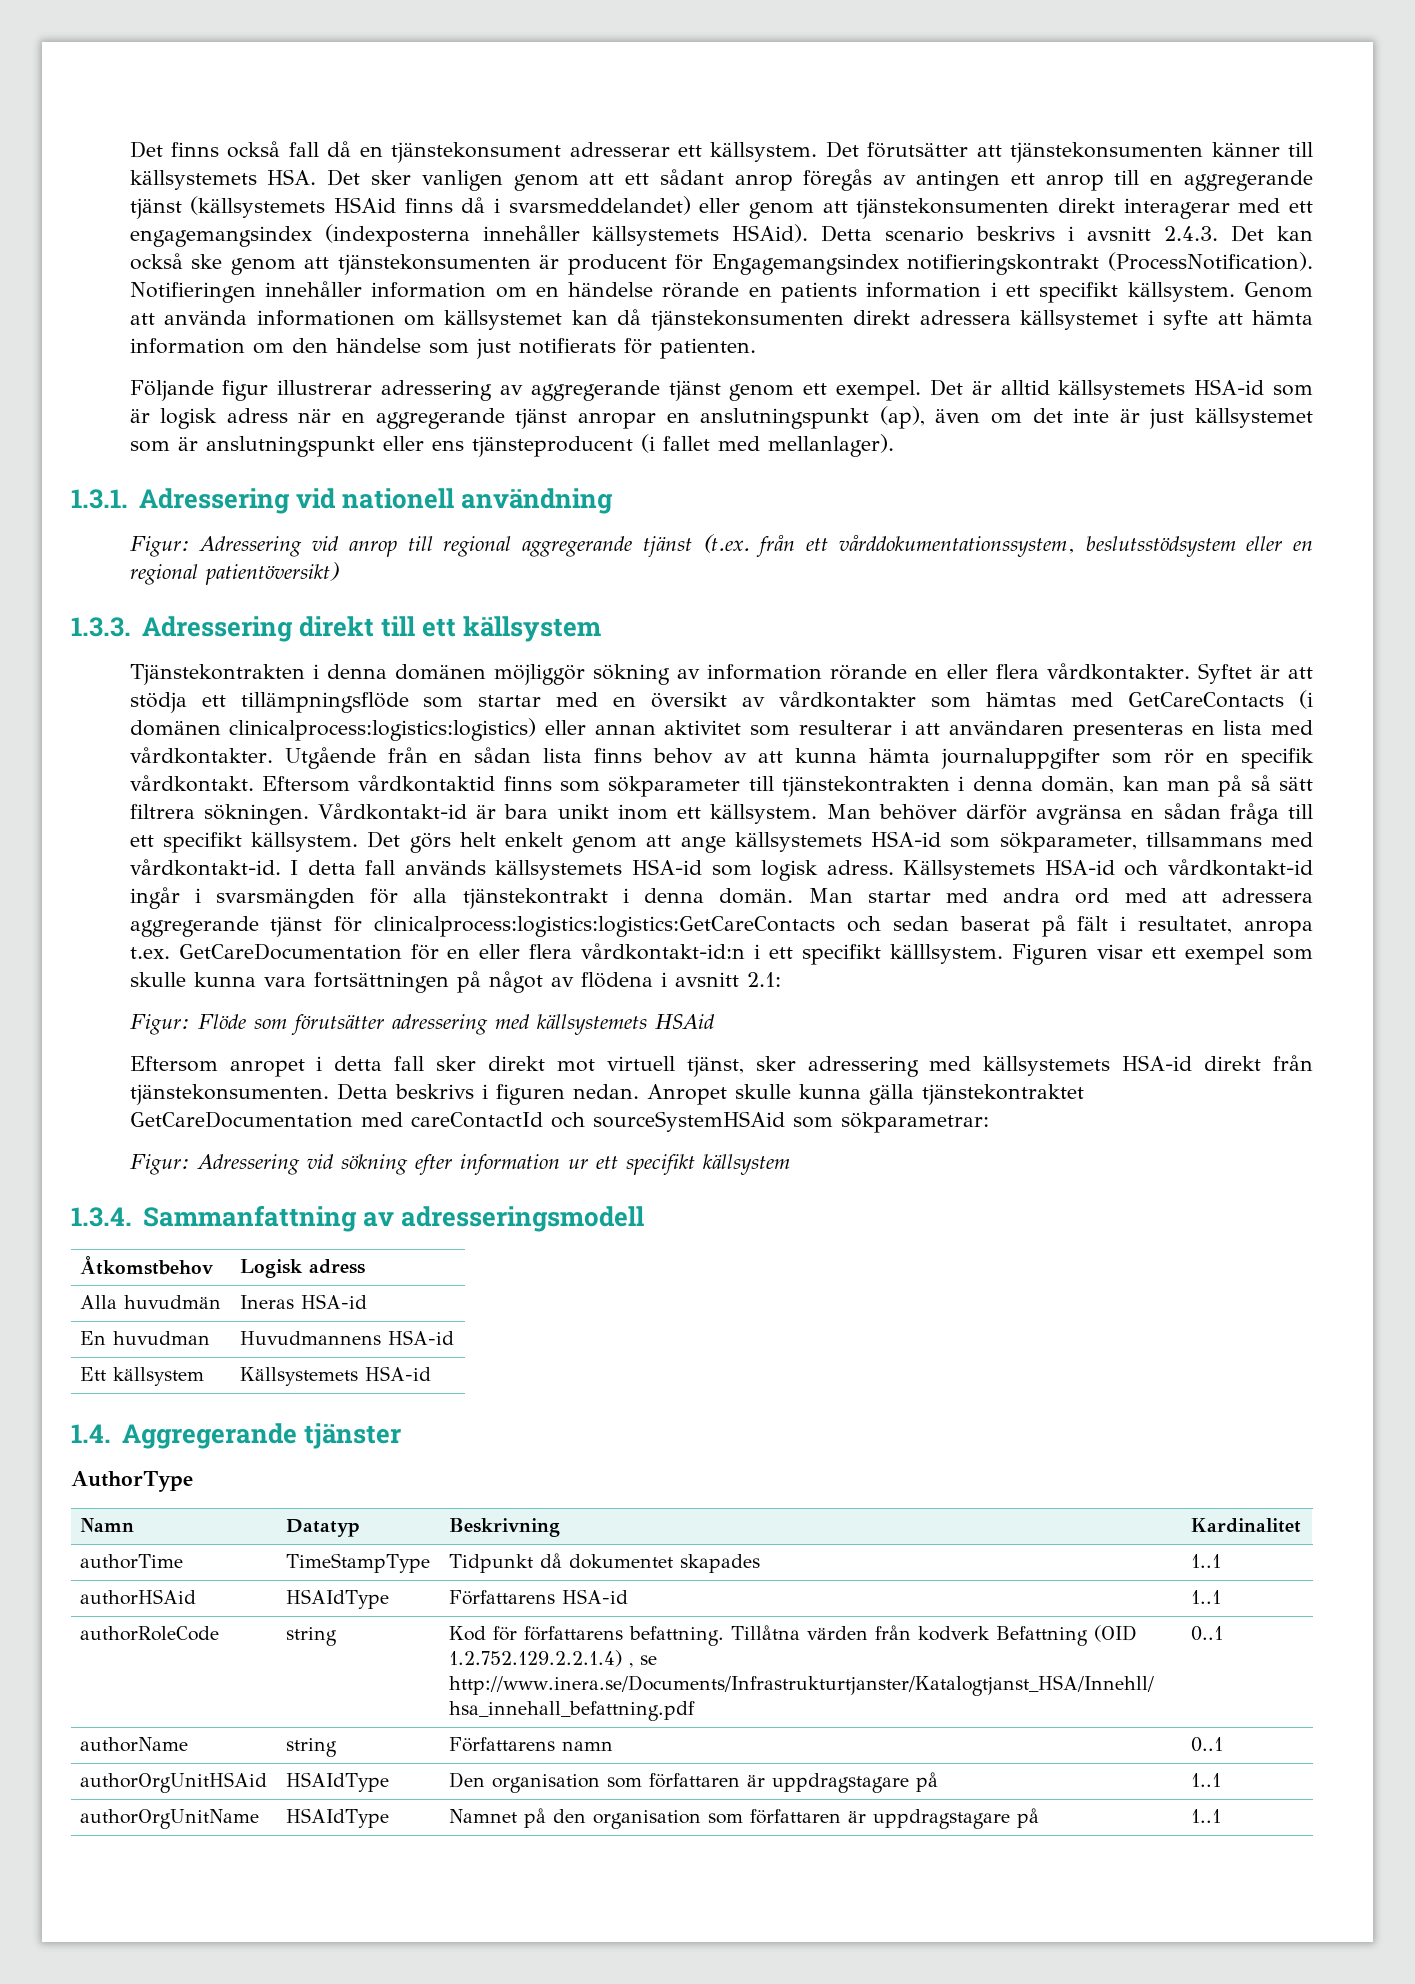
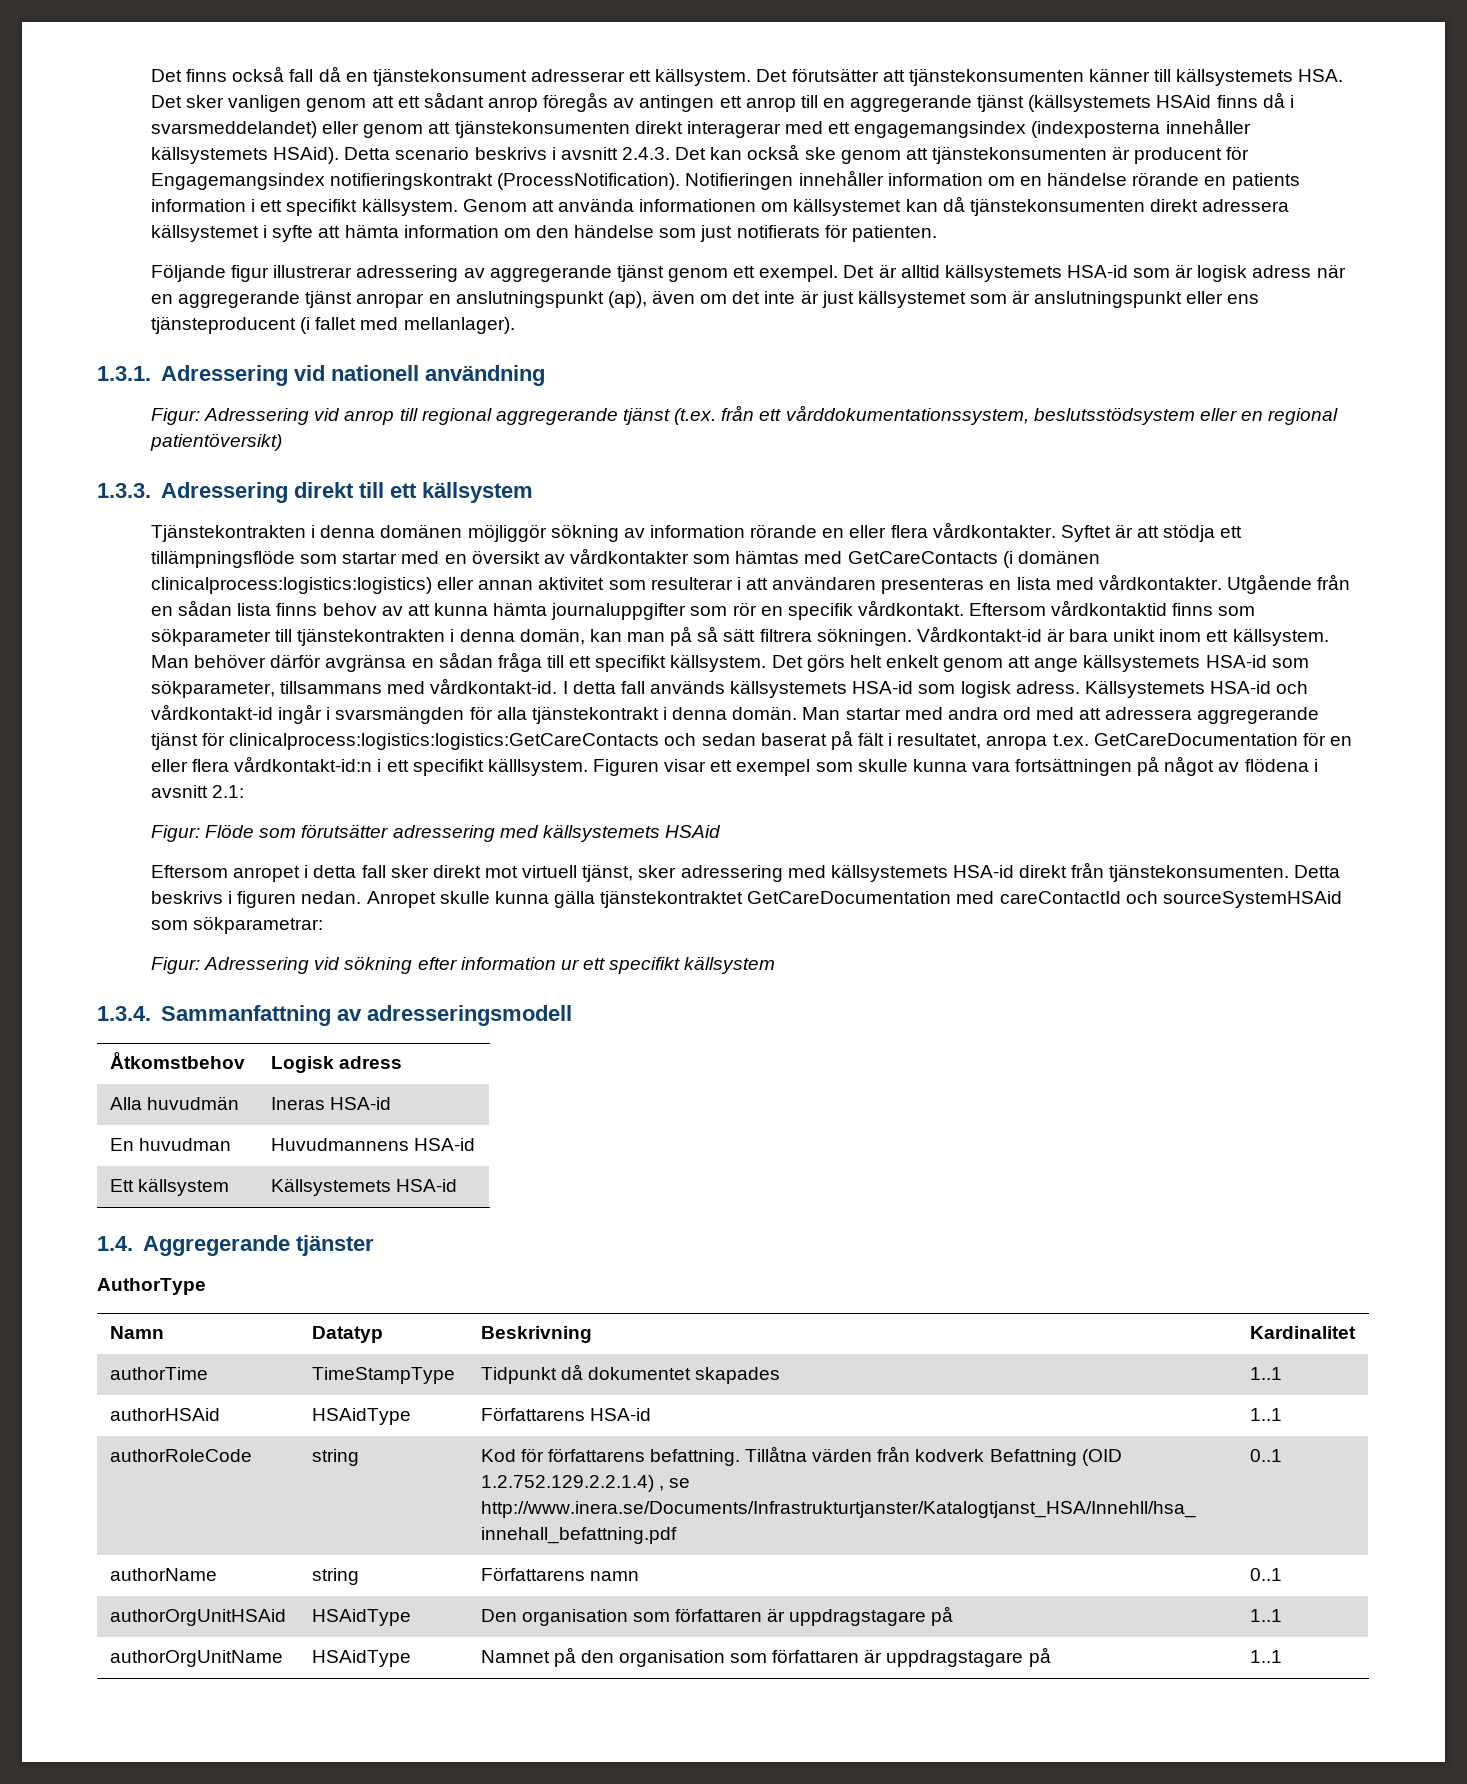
[286,1589,390,1609] HSAIdType -> [311,1408,411,1425] HSAidType
[286,1772,390,1792] HSAIdType -> [311,1609,411,1626] HSAidType
[286,1808,390,1828] HSAIdType -> [311,1650,411,1667] HSAidType

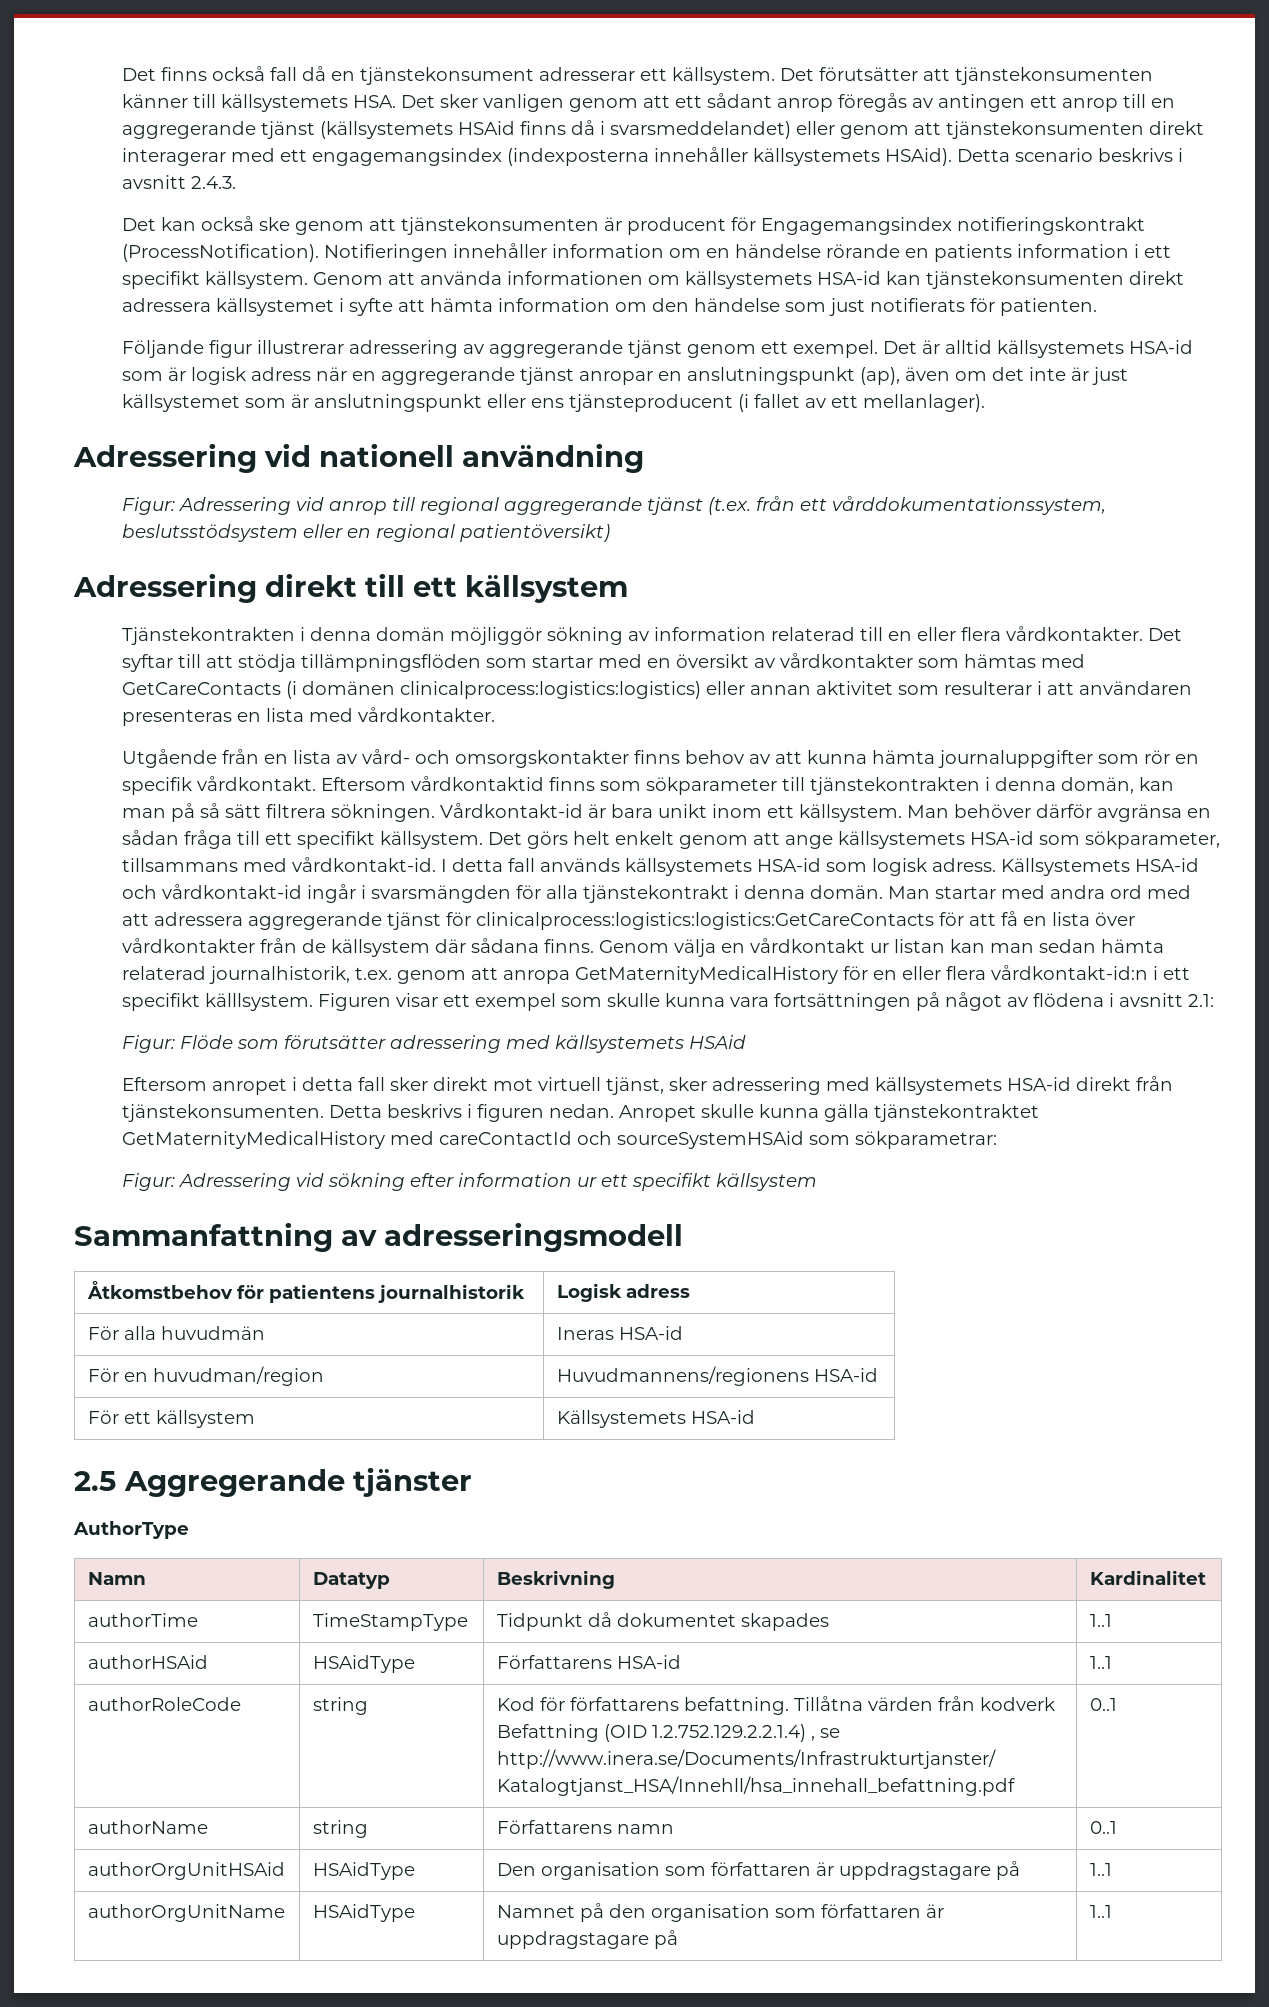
(671, 153) none -> (236, 182) //
[793,196,965,216] källsystemet kan då -> [684,271,921,289] källsystemets HSA-id kan
[360,317,399,330] med -> [804,395,858,408] av ett
[97,366,151,381] 1.3.1. -> (985, 403) none
[97,483,151,498] 1.3.3. -> (610, 533) none
[380,524,463,538] domänen -> [375,627,445,641] domän
[750,524,818,538] rörande -> [770,627,883,641] relaterad till
[1060,524,1243,542] [151,550,296,568] Syftet är att stödja ett tillämpningsflöde -> [1147,628,1182,641] [121,654,481,672] Det syftar till att stödja tillämpningsflöden
(1222, 582) none -> (495, 714) //
[178,600,272,616] sådan lista -> [292,749,629,768] lista av vård- och omsorgskontakter
[664,730,1298,750] och sedan baserat på fält i resultatet, anropa t.ex. GetCareDocumentation -> [938,911,1135,926] [121,938,1164,957] [121,966,838,984] för att få en lista över vårdkontakter från de källsystem där sådana finns. Genom välja en vårdkontakt ur listan kan man sedan hämta relaterad journalhistorik, t.ex. genom att anropa GetMaternityMedicalHistory
[747,891,952,904] GetCareDocumentation -> [121,1131,385,1149] GetMaternityMedicalHistory
[97,1006,151,1021] 1.3.4. -> (817, 1182) none
(245, 1060) none -> [236,1284,525,1303] för patientens journalhistorik
[109,1097,142,1110] Alla -> [87,1326,156,1340] För alla
[109,1138,231,1151] [270,1138,475,1151] [109,1179,134,1192] En huvudman | Huvudmannens HSA-id // Ett -> [87,1366,324,1386] [556,1366,878,1386] [87,1410,151,1424] För en huvudman/region | Huvudmannens/regionens HSA-id // För ett
[97,1236,133,1251] 1.4. -> [74,1471,116,1491] 2.5

